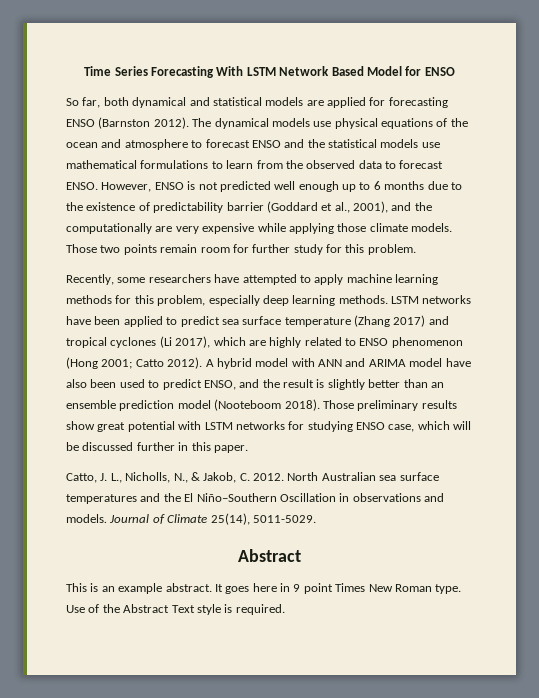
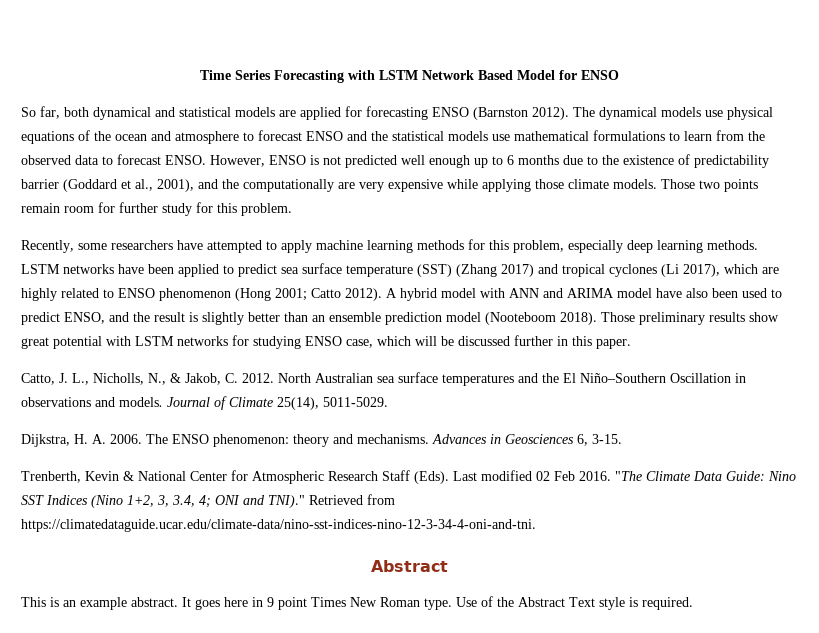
[216,66,244,76] With -> [348,70,375,80] with
(351, 322) none -> [417,264,452,277] (SST)
(316, 519) none -> [21,434,622,447] [21,470,796,484] [21,494,395,508] [21,519,536,532] // Dijkstra, H. A. 2006. The ENSO phenomenon: theory and mechanisms. Advances in Geosciences 6, 3-15. // Trenberth, Kevin & National Center for Atmospheric Research Staff (Eds). Last modified 02 Feb 2016. "The Climate Data Guide: Nino SST Indices (Nino 1+2, 3, 3.4, 4; ONI and TNI)." Retrieved from https://climatedataguide.ucar.edu/climate-data/nino-sst-indices-nino-12-3-34-4-oni-and-tni.

